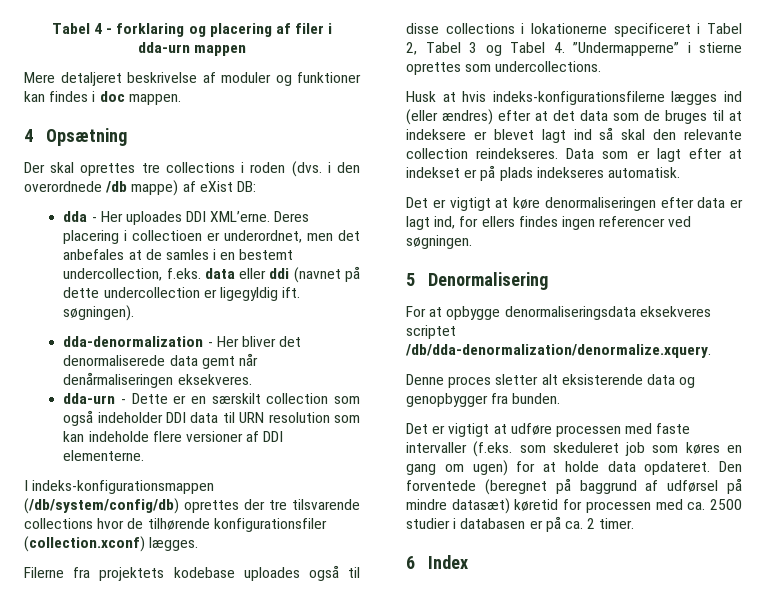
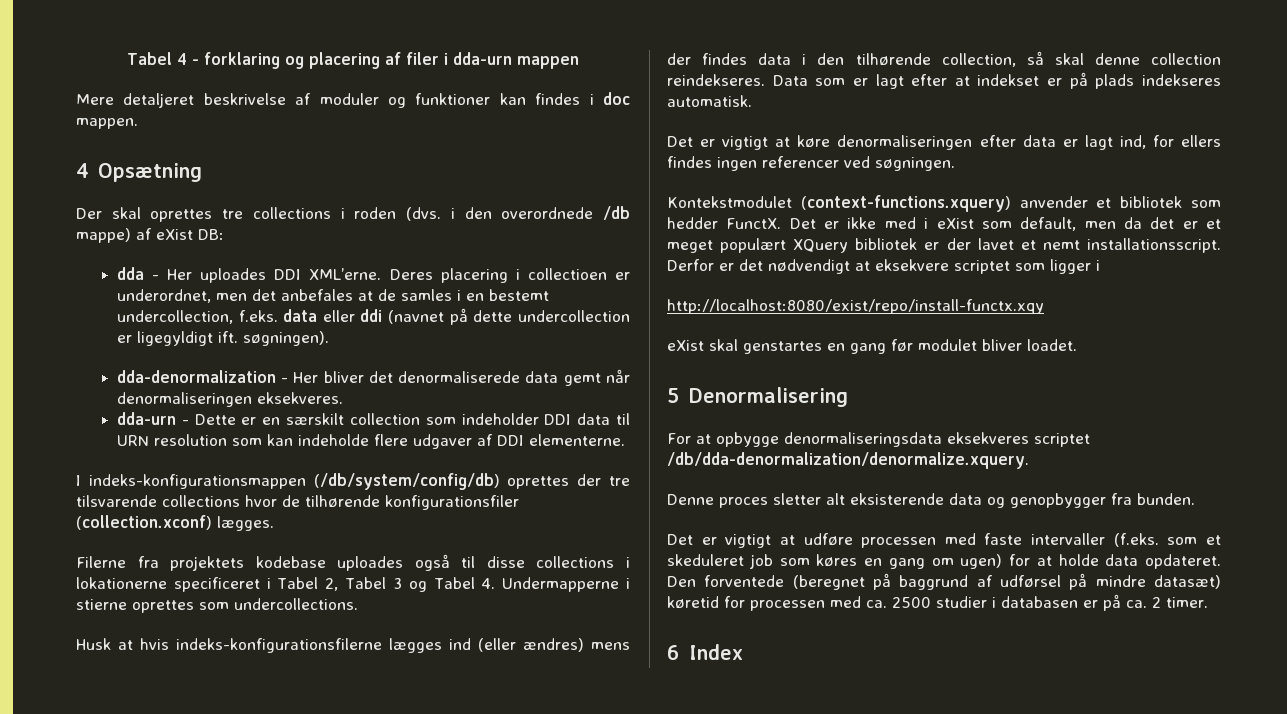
[219,287,278,301] ligegyldig -> [136,331,213,346] ligegyldigt
[63,372,174,388] denårmaliseringen -> [116,392,252,407] denormaliseringen
[63,410,94,426] også -> (456, 421) none
[185,431,243,442] versioner -> [412,434,472,449] udgaver
[573,42,679,56] ”Undermapperne” -> [502,577,620,592] Undermapperne
[498,110,742,124] [406,127,742,143] efter at det data som de bruges til at indeksere er blevet lagt ind så skal den relevante -> [591,642,630,650] [667,51,1140,67] mens der findes data i den tilhørende collection, så skal denne
(472, 242) none -> [667,195,1221,212] [667,217,1221,231] [667,238,1221,253] [667,259,1100,274] [667,299,1044,314] [667,339,1077,354] // Kontekstmodulet (context-functions.xquery) anvender et bibliotek som hedder FunctX. Det er ikke med i eXist som default, men da det er et meget populært XQuery bibliotek er der lavet et nemt installationsscript. Derfor er det nødvendigt at eksekvere scriptet som ligger i // http://localhost:8080/exist/repo/install-functx.xqy // eXist skal genstartes en gang før modulet bliver loadet.
(546, 449) none -> [1206,535,1221,545] et

